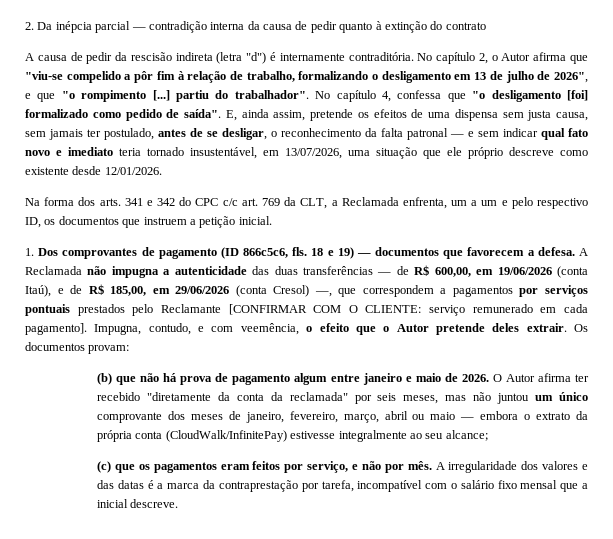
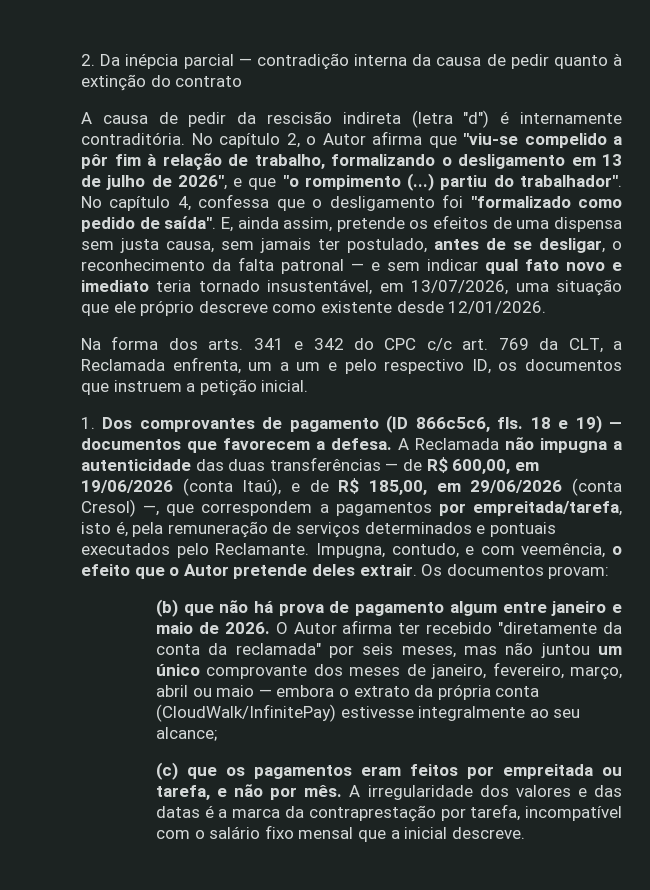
[152,90,170,101] [...] -> [407,173,435,191] (...)
[472,90,588,102] [25,109,88,118] "o desligamento [foi] formalizado -> [312,194,571,211] o desligamento foi "formalizado
[545,285,589,297] [25,304,588,316] [25,323,87,335] serviços pontuais prestados pelo Reclamante [CONFIRMAR COM O CLIENTE: serviço remunerado em cada pagamento]. -> [473,501,622,516] [81,521,556,538] [81,543,310,558] empreitada/tarefa, isto é, pela remuneração de serviços determinados e pontuais executados pelo Reclamante.
[307,461,349,473] serviço, -> [502,764,622,779] [155,785,210,800] empreitada ou tarefa,

